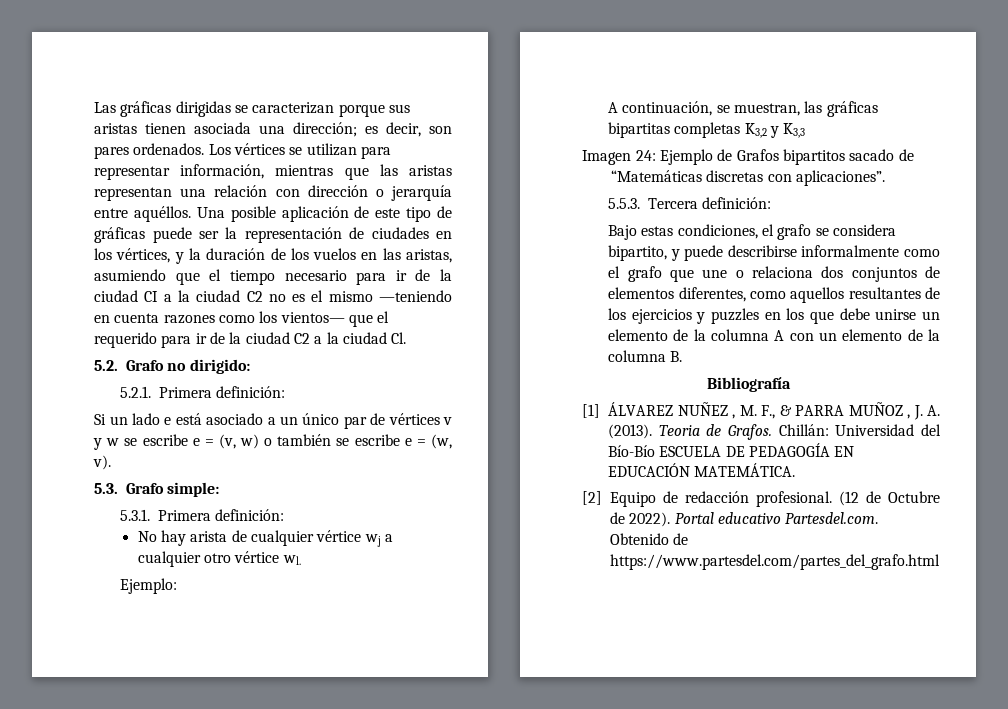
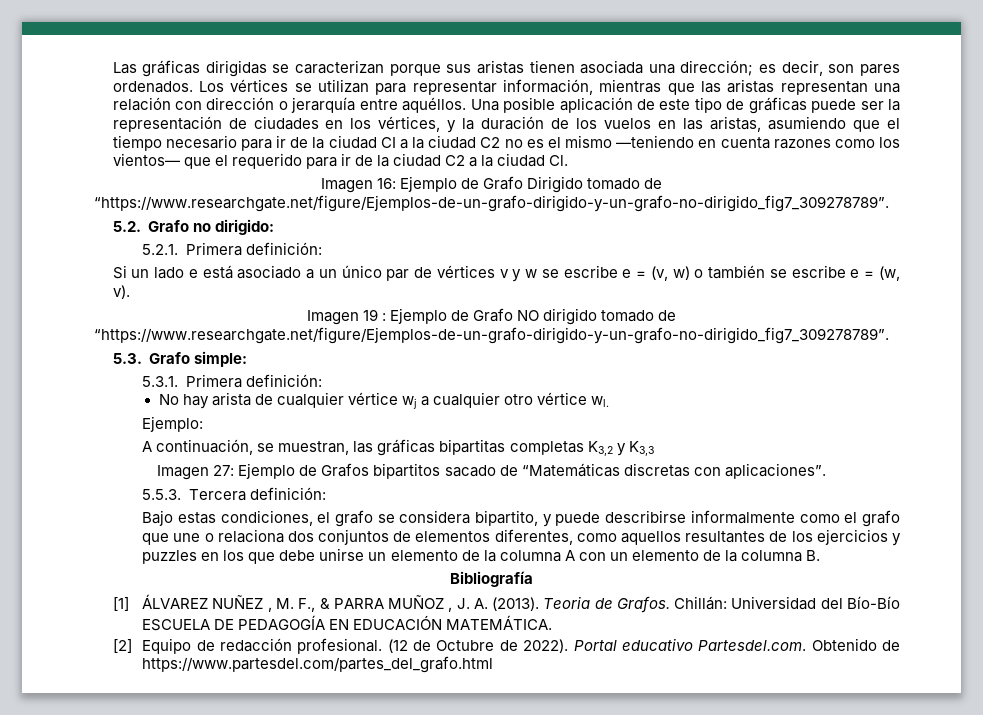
(407, 338) none -> [320,176,663,193] [94,195,889,212] // Imagen 16: Ejemplo de Grafo Dirigido tomado de “https://www.researchgate.net/figure/Ejemplos-de-un-grafo-dirigido-y-un-grafo-no-dirigido_fig7_309278789”.
(112, 462) none -> [306,308,677,325] [94,327,889,344] // Imagen 19 : Ejemplo de Grafo NO dirigido tomado de “https://www.researchgate.net/figure/Ejemplos-de-un-grafo-dirigido-y-un-grafo-no-dirigido_fig7_309278789”.
[635,150,656,161] 24: -> [213,465,235,476] 27:

